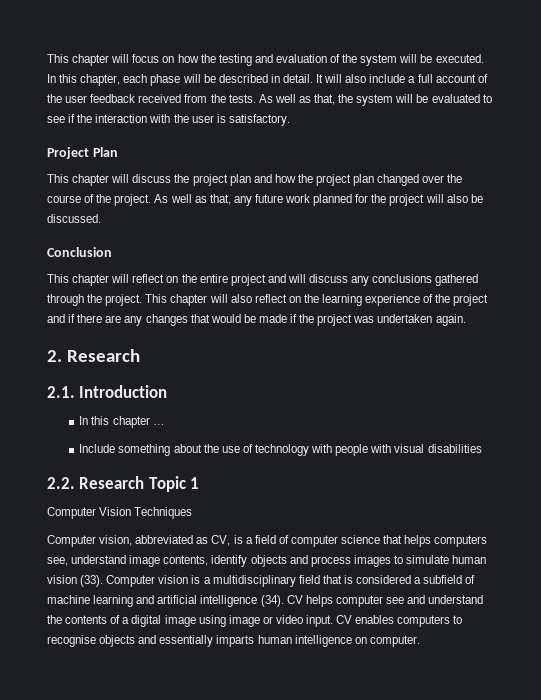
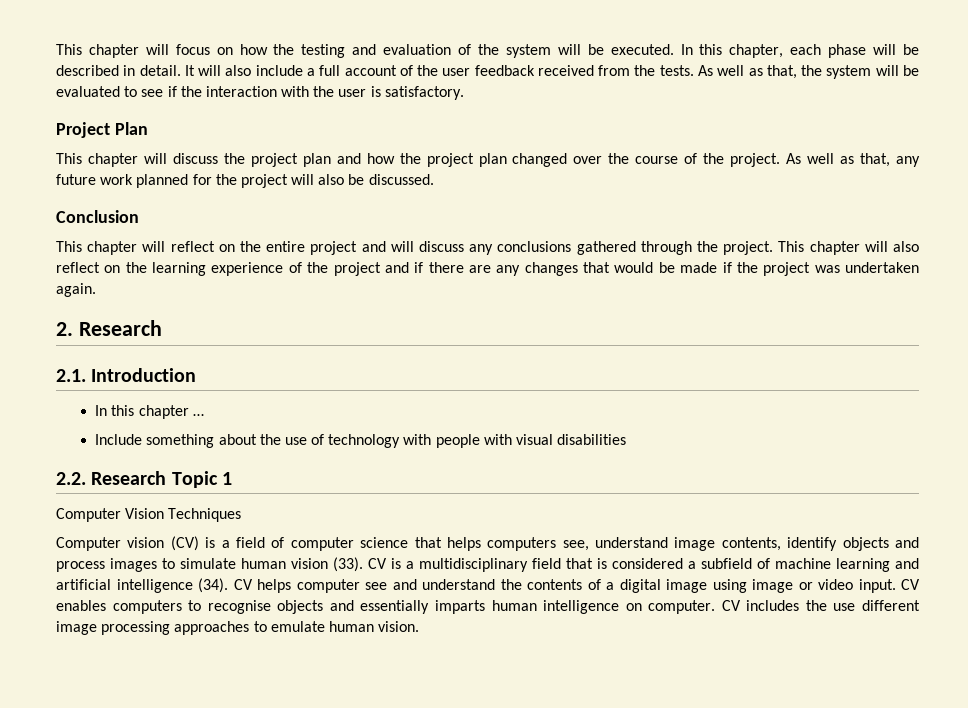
[99,535,231,546] vision, abbreviated as CV, -> [127,536,199,551] vision (CV)
[106,575,189,587] Computer vision -> [368,558,387,569] CV
(420, 641) none -> [721,600,920,611] [56,621,420,635] CV includes the use different image processing approaches to emulate human vision.

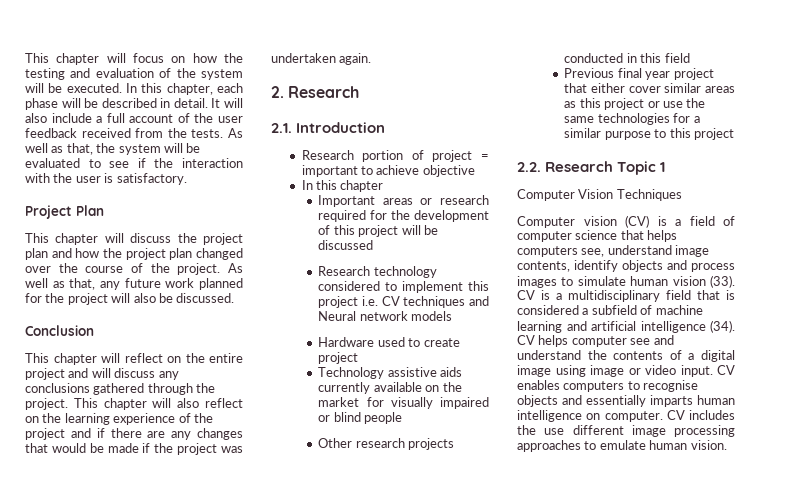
[95,405,204,419] [95,434,627,448] In this chapter … // Include something about the use of technology with people with visual disabilities -> [301,150,489,162] [301,165,475,177] [301,180,384,192] [318,195,489,207] [318,210,489,222] [318,225,438,237] [318,240,374,250] [318,266,437,278] [318,281,489,293] [318,296,489,308] [318,311,453,321] [318,337,460,347] [318,352,359,364] [318,367,463,379] [318,382,462,394] [318,397,489,409] [318,412,403,424] [318,438,455,450] [564,53,690,63] [564,68,714,80] [564,83,735,93] [564,98,706,110] [564,113,700,125] [564,128,734,140] Research portion of project = important to achieve objective // In this chapter // Important areas or research required for the development of this project will be discussed // Research technology considered to implement this project i.e. CV techniques and Neural network models // Hardware used to create project // Technology assistive aids currently available on the market for visually impaired or blind people // Other research projects conducted in this field // Previous final year project that either cover similar areas as this project or use the same technologies for a similar purpose to this project

